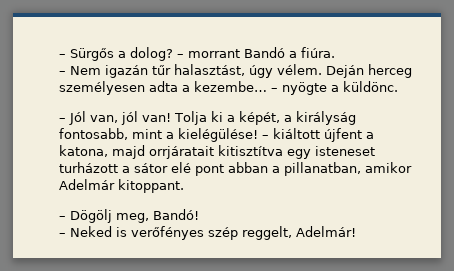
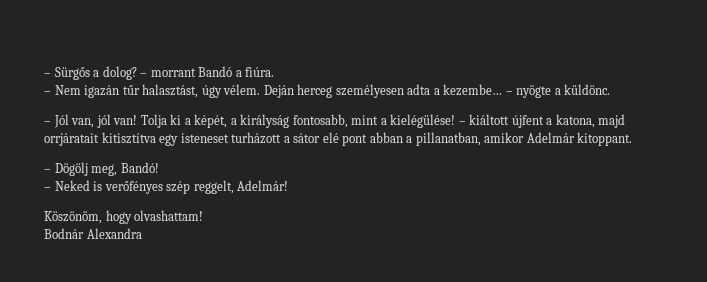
(356, 231) none -> [44,210,204,224] [44,228,142,239] // Köszönöm, hogy olvashattam! // Bodnár Alexandra

